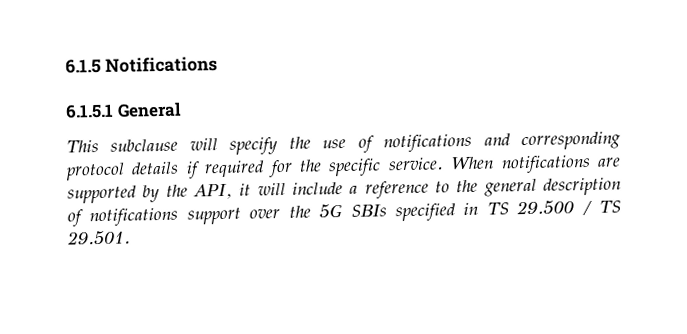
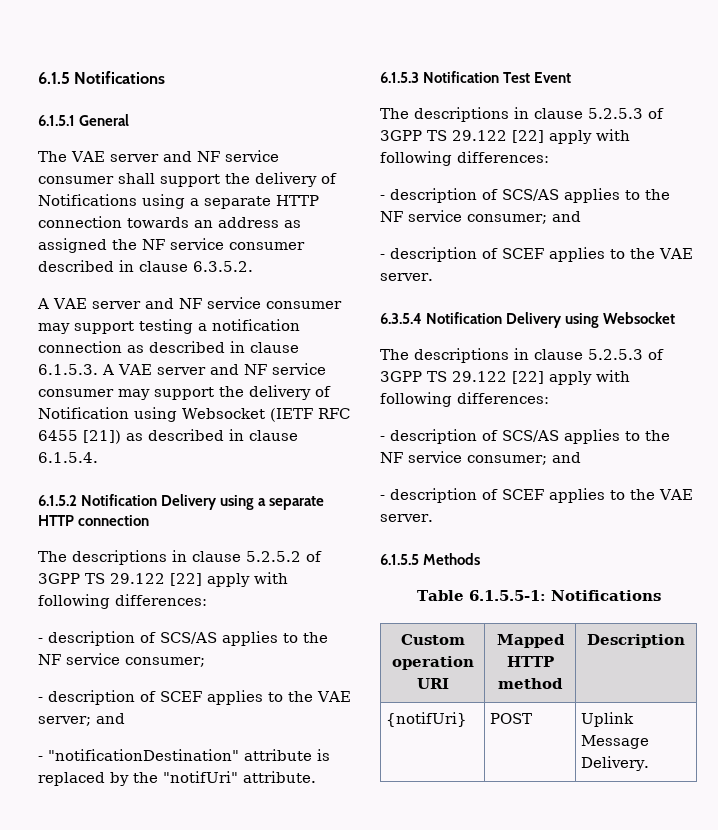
[66,131,621,155] [65,154,621,181] [67,177,621,204] [67,200,621,227] [67,230,131,246] This subclause will specify the use of notifications and corresponding protocol details if required for the specific service. When notifications are supported by the API, it will include a reference to the general description of notifications support over the 5G SBIs specified in TS 29.500 / TS 29.501. -> [38,150,279,162] [38,172,337,187] [38,194,319,209] [38,216,301,228] [38,238,305,253] [38,260,253,272] [37,297,342,309] [38,319,300,334] [38,341,299,353] [38,363,326,375] [38,385,331,400] [38,407,350,422] [38,429,298,444] [38,452,98,463] [38,494,325,510] [38,515,150,526] [38,550,322,565] [38,572,288,587] [38,594,207,609] [38,631,328,646] [38,653,205,667] [38,690,351,705] [38,713,125,726] [38,749,330,761] [38,771,316,786] [380,71,572,83] [380,107,664,122] [380,129,630,144] [380,151,549,166] [380,188,670,203] [380,210,581,224] [380,247,693,262] [380,273,433,281] [380,312,676,328] [380,348,664,363] [380,370,630,385] [380,392,549,407] [380,429,670,444] [380,451,581,465] [380,488,693,503] [380,514,433,522] [380,553,481,565] [416,590,661,601] [400,634,465,645] [391,656,474,670] [416,678,449,689] [496,634,565,648] [506,656,554,667] [498,678,563,689] [587,634,685,648] [386,712,468,727] [490,713,533,724] [581,712,635,727] [581,735,650,749] [581,756,650,771] The VAE server and NF service consumer shall support the delivery of Notifications using a separate HTTP connection towards an address as assigned the NF service consumer described in clause 6.3.5.2. // A VAE server and NF service consumer may support testing a notification connection as described in clause 6.1.5.3. A VAE server and NF service consumer may support the delivery of Notification using Websocket (IETF RFC 6455 [21]) as described in clause 6.1.5.4. // 6.1.5.2 Notification Delivery using a separate HTTP connection // The descriptions in clause 5.2.5.2 of 3GPP TS 29.122 [22] apply with following differences: // - description of SCS/AS applies to the NF service consumer; // - description of SCEF applies to the VAE server; and // - "notificationDestination" attribute is replaced by the "notifUri" attribute. // 6.1.5.3 Notification Test Event // The descriptions in clause 5.2.5.3 of 3GPP TS 29.122 [22] apply with following differences: // - description of SCS/AS applies to the NF service consumer; and // - description of SCEF applies to the VAE server. // 6.3.5.4 Notification Delivery using Websocket // The descriptions in clause 5.2.5.3 of 3GPP TS 29.122 [22] apply with following differences: // - description of SCS/AS applies to the NF service consumer; and // - description of SCEF applies to the VAE server. // 6.1.5.5 Methods // Table 6.1.5.5-1: Notifications // Custom operation URI | Mapped HTTP method | Description // {notifUri} | POST | Uplink Message Delivery.

